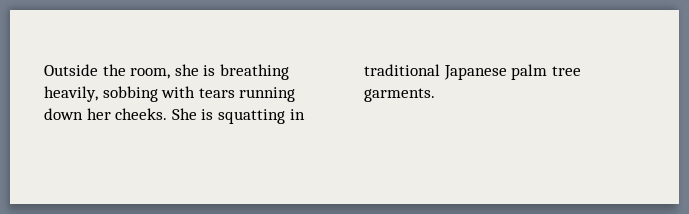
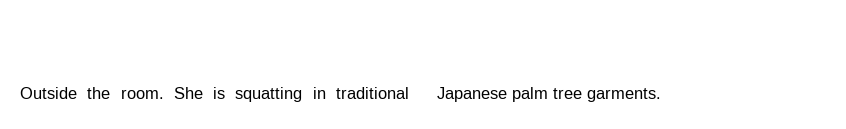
[130,64,289,80] [44,86,296,102] [44,108,168,120] room, she is breathing heavily, sobbing with tears running down her cheeks. -> [120,89,164,99] room.

